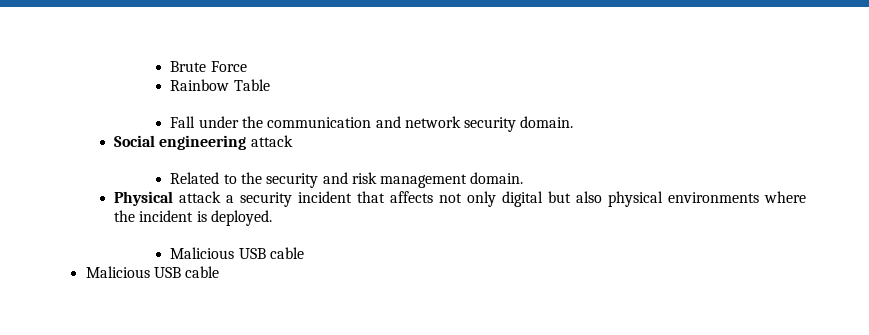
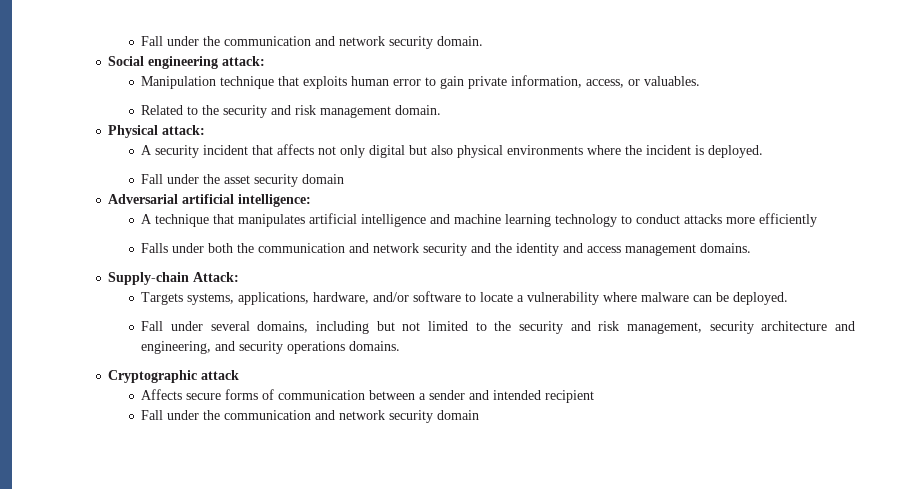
[170,61,247,72] [170,79,270,91] Brute Force // Rainbow Table // -> (141, 41) none
[250,135,293,147] attack -> [222,56,266,66] [141,75,701,89] attack: // Manipulation technique that exploits human error to gain private information, access, or valuables.
[178,191,234,203] attack a -> [162,125,206,135] [141,145,153,155] attack: // A
[170,247,304,259] [85,266,220,278] Malicious USB cable // Malicious USB cable -> [141,174,345,187] [108,194,312,207] [141,213,818,227] [141,243,752,256] [108,272,240,285] [141,291,789,305] [141,321,855,334] [141,341,401,354] [108,370,240,383] [141,389,595,403] [141,410,480,423] Fall under the asset security domain // Adversarial artificial intelligence: // A technique that manipulates artificial intelligence and machine learning technology to conduct attacks more efficiently // Falls under both the communication and network security and the identity and access management domains. // Supply-chain Attack: // Targets systems, applications, hardware, and/or software to locate a vulnerability where malware can be deployed. // Fall under several domains, including but not limited to the security and risk management, security architecture and engineering, and security operations domains. // Cryptographic attack // Affects secure forms of communication between a sender and intended recipient // Fall under the communication and network security domain

